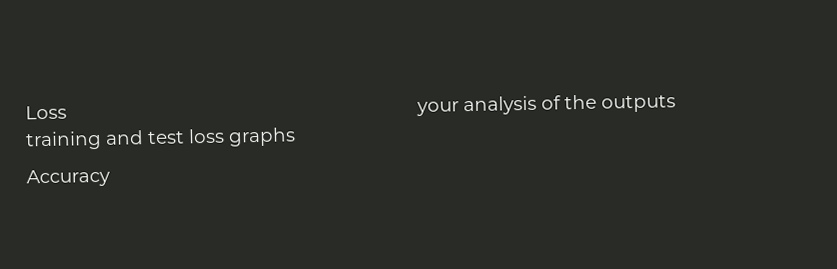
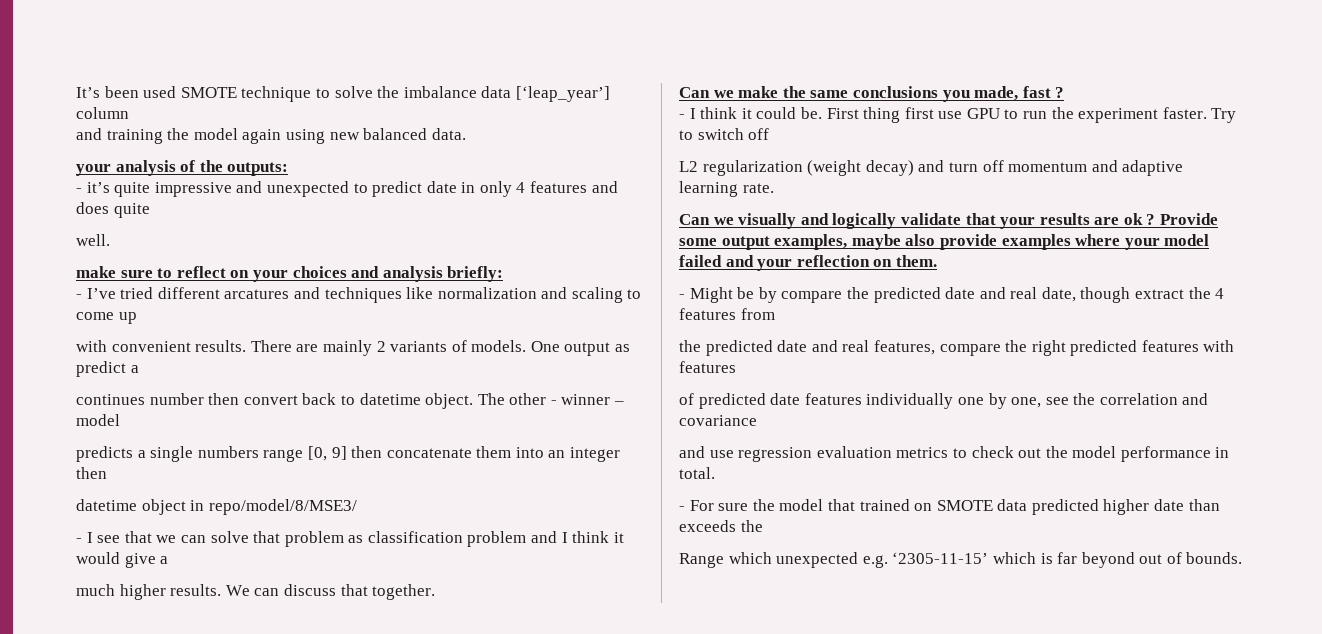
[25,105,67,120] [25,127,296,151] [26,168,110,188] [416,94,676,117] Loss // training and test loss graphs // Accuracy // your analysis of the outputs -> [76,86,610,102] [76,107,129,119] [76,128,466,144] [76,160,289,176] [76,181,618,197] [76,202,150,218] [76,234,110,246] [76,266,504,282] [76,287,642,303] [76,312,137,324] [76,340,631,356] [76,361,139,377] [76,393,625,409] [76,414,120,426] [76,446,621,462] [76,467,107,479] [76,499,357,515] [76,531,624,547] [76,552,169,568] [76,584,436,600] [679,86,1065,102] [679,107,1237,123] [679,128,770,140] [679,160,1184,176] [679,181,774,197] [679,213,1219,229] [679,234,1210,250] [679,255,937,271] [679,287,1225,303] [679,308,775,320] [679,340,1235,356] [679,361,736,373] [679,393,1209,409] [679,415,757,426] [679,446,1230,462] [679,467,715,479] [679,499,1220,515] [679,520,763,532] [679,552,1243,568] It’s been used SMOTE technique to solve the imbalance data [‘leap_year’] column // and training the model again using new balanced data. // your analysis of the outputs: // - it’s quite impressive and unexpected to predict date in only 4 features and does quite // well. // make sure to reflect on your choices and analysis briefly: // - I’ve tried different arcatures and techniques like normalization and scaling to come up // with convenient results. There are mainly 2 variants of models. One output as predict a // continues number then convert back to datetime object. The other - winner – model // predicts a single numbers range [0, 9] then concatenate them into an integer then // datetime object in repo/model/8/MSE3/ // - I see that we can solve that problem as classification problem and I think it would give a // much higher results. We can discuss that together. // Can we make the same conclusions you made, fast ? // - I think it could be. First thing first use GPU to run the experiment faster. Try to switch off // L2 regularization (weight decay) and turn off momentum and adaptive learning rate. // Can we visually and logically validate that your results are ok ? Provide some output examples, maybe also provide examples where your model failed and your reflection on them. // - Might be by compare the predicted date and real date, though extract the 4 features from // the predicted date and real features, compare the right predicted features with features // of predicted date features individually one by one, see the correlation and covariance // and use regression evaluation metrics to check out the model performance in total. // - For sure the model that trained on SMOTE data predicted higher date than exceeds the // Range which unexpected e.g. ‘2305-11-15’ which is far beyond out of bounds.

